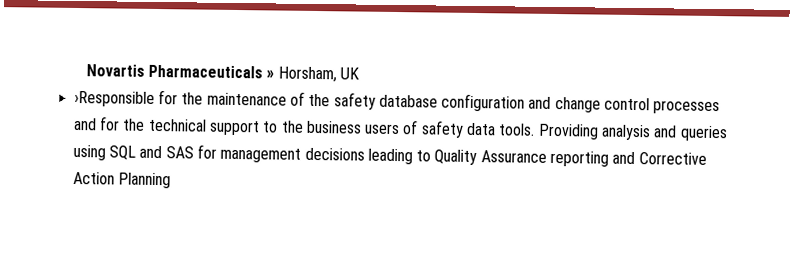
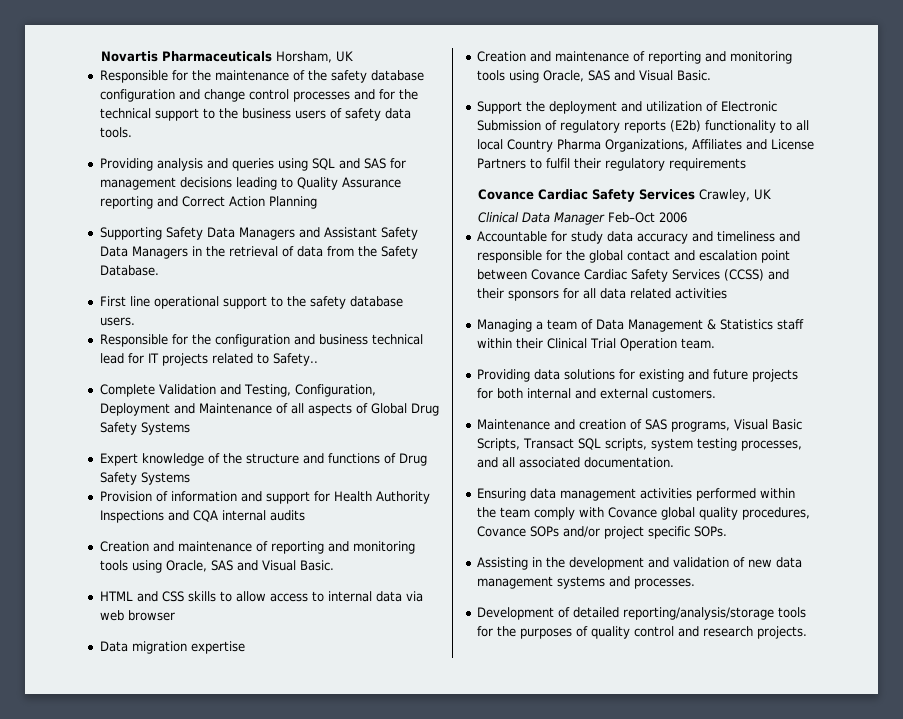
[266,70,275,79] » -> (273, 56) none
[73,90,155,107] ›Responsible -> [99,70,168,83] Responsible
(536, 129) none -> (132, 132) //
[638,152,707,165] Corrective -> [181,196,225,207] Correct
(171, 180) none -> [99,227,418,240] [99,246,418,259] [99,265,159,276] [99,296,403,309] [99,317,135,326] [99,334,423,347] [99,353,318,366] [99,384,376,397] [99,403,439,416] [99,422,190,435] [99,453,427,466] [99,472,190,485] [99,491,430,504] [99,510,305,523] [99,541,415,554] [99,560,334,573] [99,591,423,602] [99,610,175,621] [99,641,245,654] [476,51,792,64] [476,70,711,83] [476,101,777,114] [476,120,809,133] [476,139,814,152] [476,158,746,171] [478,189,772,202] [478,212,688,225] [476,231,800,244] [476,250,790,263] [476,269,789,282] [476,288,727,301] [476,319,804,332] [476,338,715,351] [476,369,798,382] [476,388,716,399] [476,419,802,432] [476,438,802,451] [476,457,674,468] [476,488,795,501] [476,507,810,520] [476,526,727,539] [476,557,802,570] [476,576,695,589] [476,607,806,620] [476,626,807,639] // Supporting Safety Data Managers and Assistant Safety Data Managers in the retrieval of data from the Safety Database. // First line operational support to the safety database users. // Responsible for the configuration and business technical lead for IT projects related to Safety.. // Complete Validation and Testing, Configuration, Deployment and Maintenance of all aspects of Global Drug Safety Systems // Expert knowledge of the structure and functions of Drug Safety Systems // Provision of information and support for Health Authority Inspections and CQA internal audits // Creation and maintenance of reporting and monitoring tools using Oracle, SAS and Visual Basic. // HTML and CSS skills to allow access to internal data via web browser // Data migration expertise // Creation and maintenance of reporting and monitoring tools using Oracle, SAS and Visual Basic. // Support the deployment and utilization of Electronic Submission of regulatory reports (E2b) functionality to all local Country Pharma Organizations, Affiliates and License Partners to fulfil their regulatory requirements // Covance Cardiac Safety Services Crawley, UK // Clinical Data Manager Feb–Oct 2006 // Accountable for study data accuracy and timeliness and responsible for the global contact and escalation point between Covance Cardiac Safety Services (CCSS) and their sponsors for all data related activities // Managing a team of Data Management & Statistics staff within their Clinical Trial Operation team. // Providing data solutions for existing and future projects for both internal and external customers. // Maintenance and creation of SAS programs, Visual Basic Scripts, Transact SQL scripts, system testing processes, and all associated documentation. // Ensuring data management activities performed within the team comply with Covance global quality procedures, Covance SOPs and/or project specific SOPs. // Assisting in the development and validation of new data management systems and processes. // Development of detailed reporting/analysis/storage tools for the purposes of quality control and research projects.

